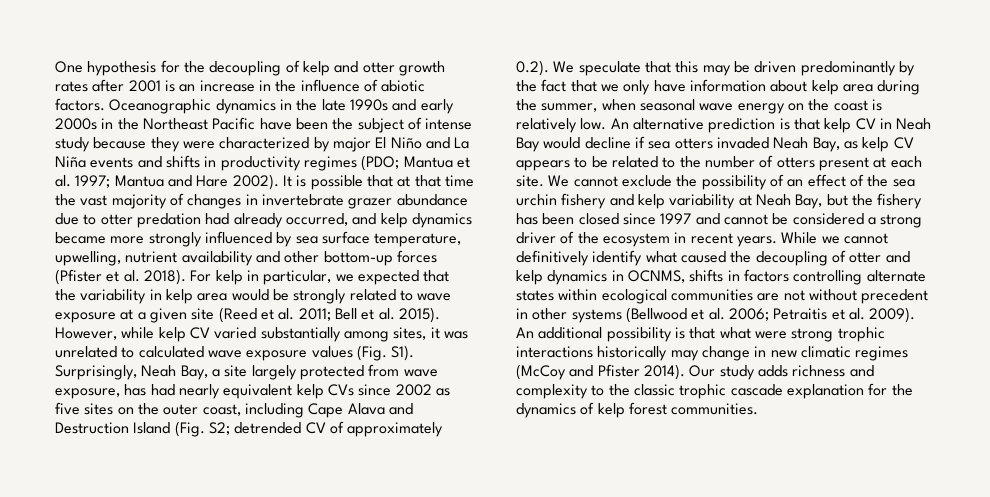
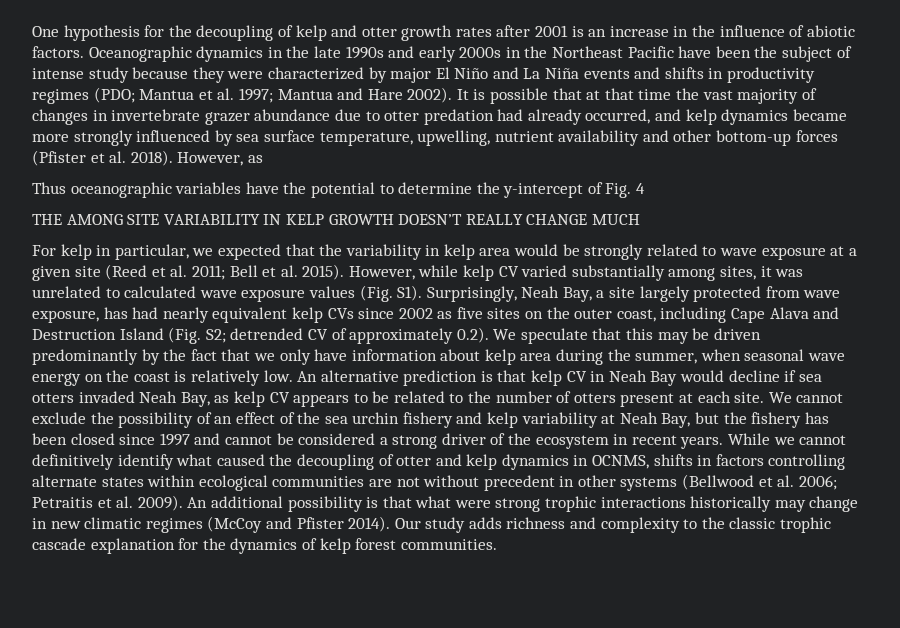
(186, 277) none -> [177,152,263,166] [32,182,646,198] [32,214,640,225] However, as // Thus oceanographic variables have the potential to determine the y-intercept of Fig. 4 // THE AMONG SITE VARIABILITY IN KELP GROWTH DOESN’T REALLY CHANGE MUCH //

